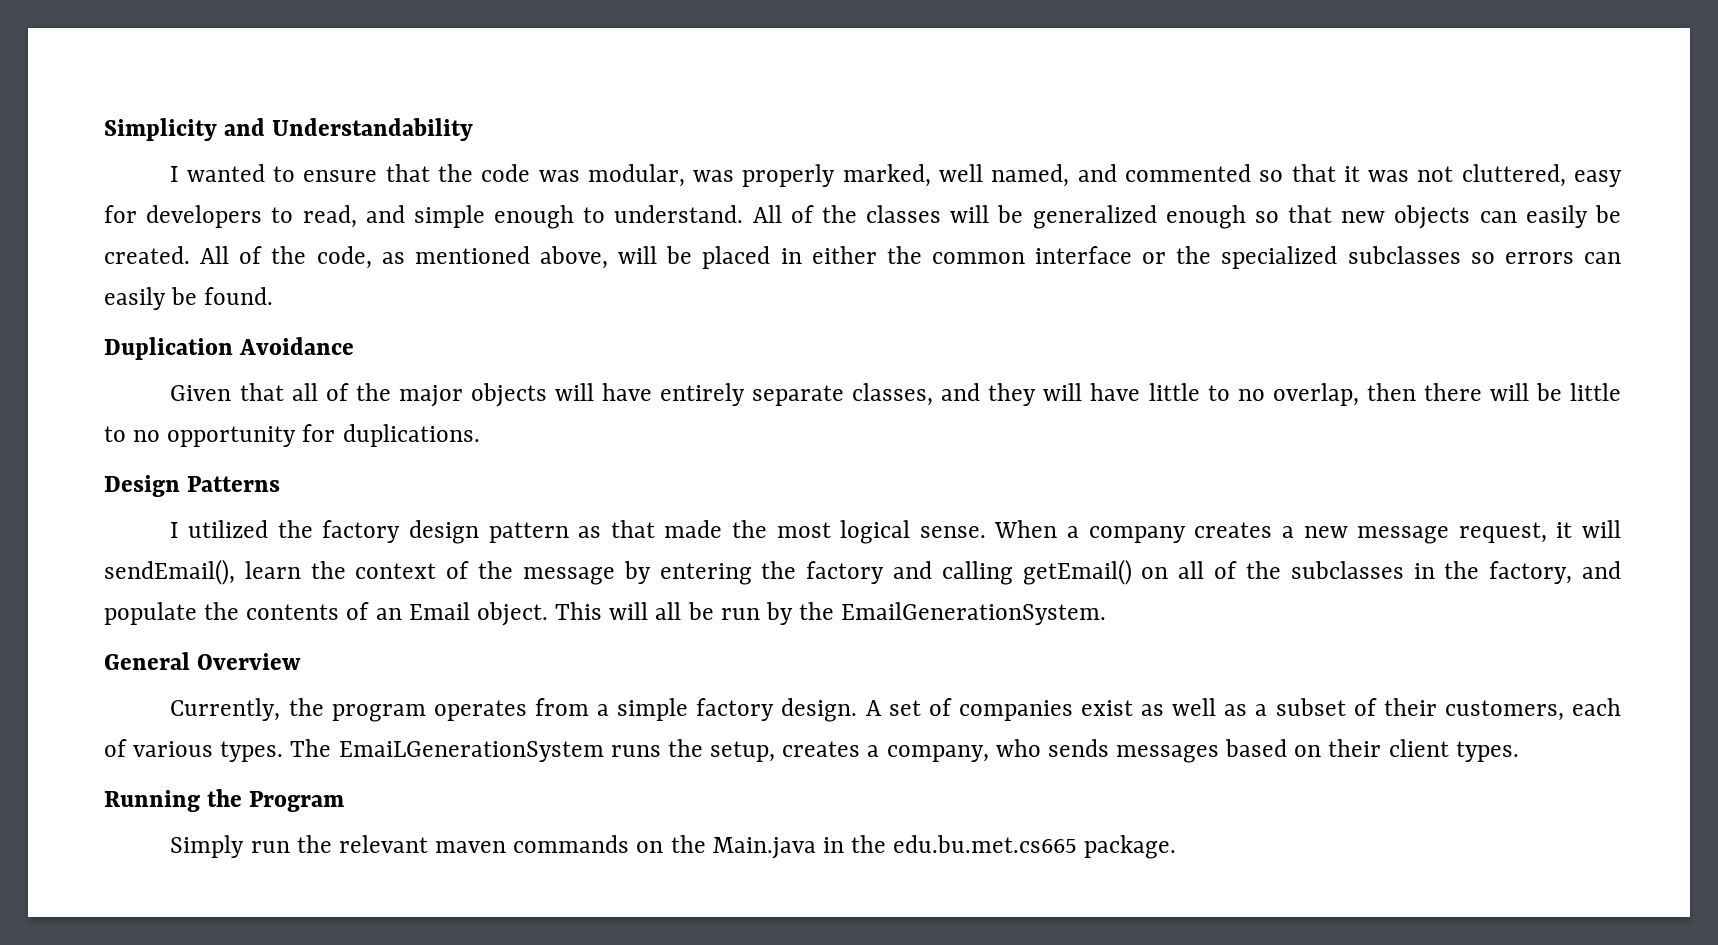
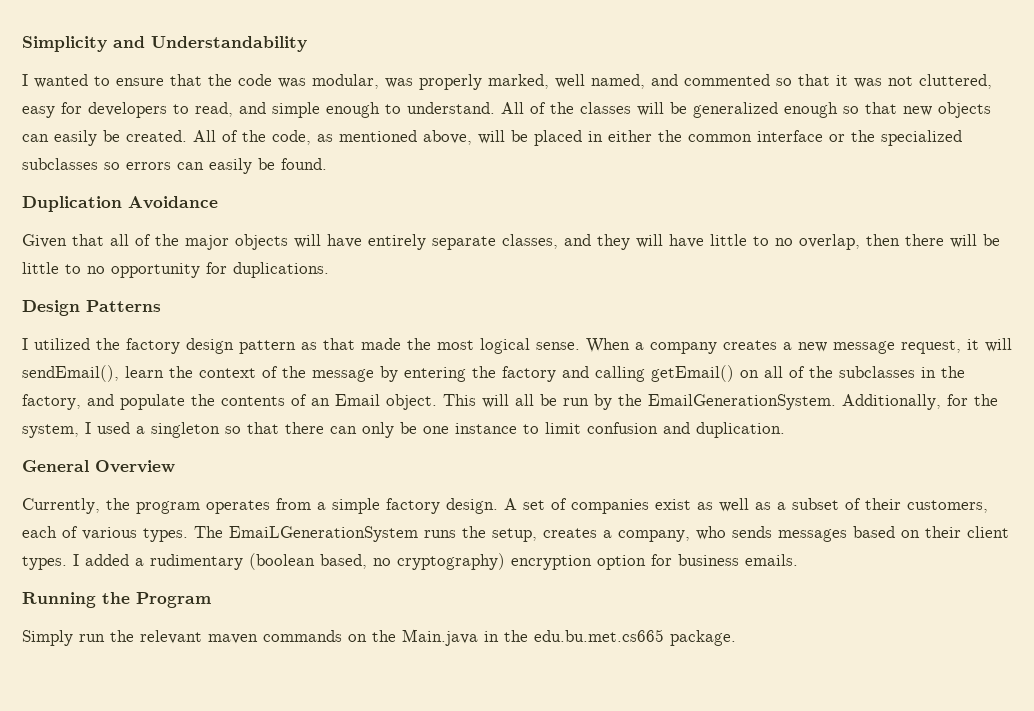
(1107, 613) none -> [842,394,998,410] [22,422,785,438] Additionally, for the system, I used a singleton so that there can only be one instance to limit confusion and duplication.
(1519, 751) none -> [73,553,798,570] I added a rudimentary (boolean based, no cryptography) encryption option for business emails.

